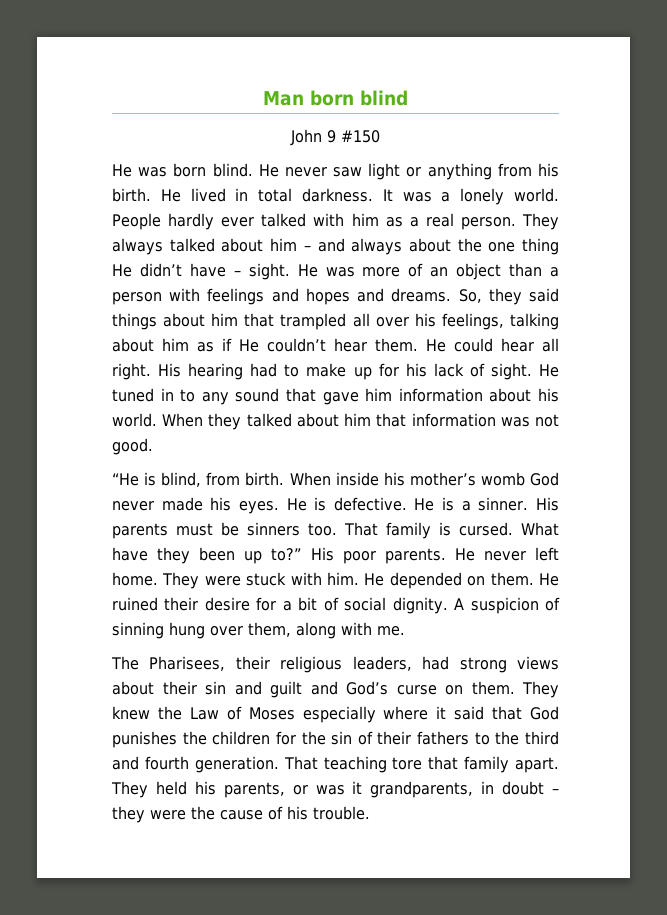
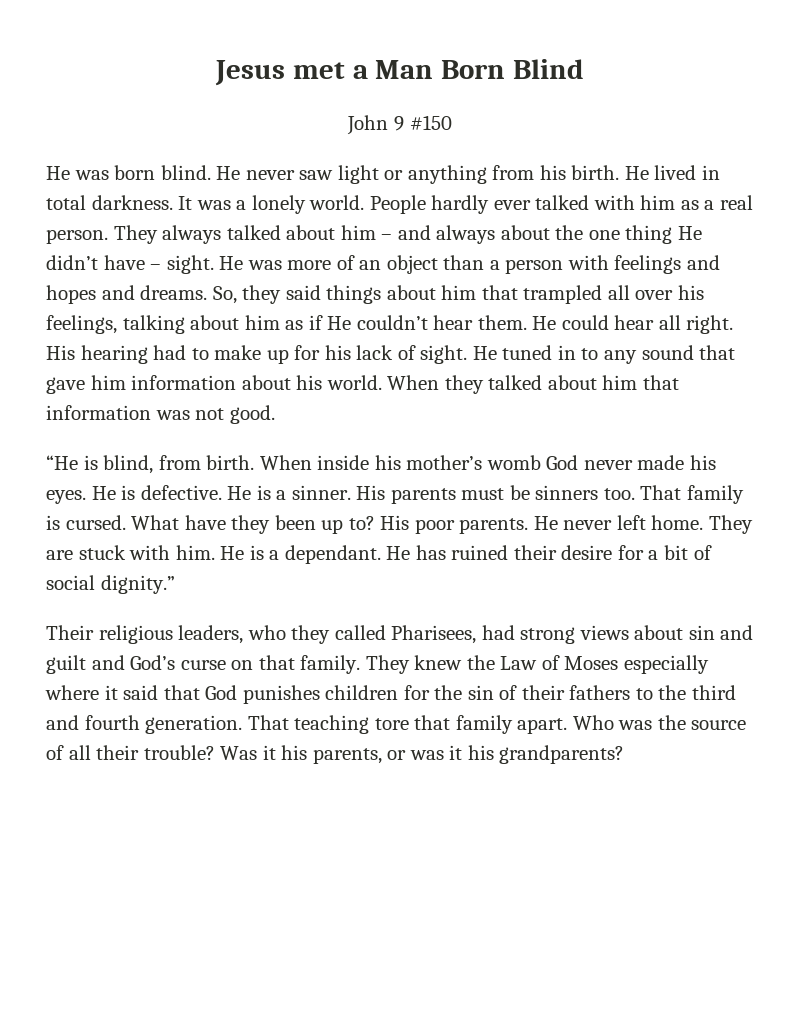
[263,90,408,106] Man born blind -> [214,59,585,86] Jesus met a Man Born Blind
[271,548,302,561] to?” -> [348,516,375,530] to?
[204,576,241,586] were -> [46,550,73,560] are
[389,572,559,589] depended on them. He -> [249,545,446,564] is a dependant. He has
[392,597,561,614] [112,622,405,639] [111,656,412,673] dignity. A suspicion of sinning hung over them, along with me. // The Pharisees, their religious leaders, -> [100,575,175,594] [46,625,477,644] dignity.” // Their religious leaders, who they called Pharisees,
[162,681,197,695] their -> (684, 632) none
[471,681,515,695] them. -> [258,655,361,674] that family.
[182,731,207,745] the -> (320, 694) none
[111,781,187,798] They held -> [572,715,747,730] [46,745,276,760] Who was the source of all their trouble? Was it
[370,781,559,798] [112,806,370,823] grandparents, in doubt – they were the cause of his trouble. -> [467,745,625,764] his grandparents?

